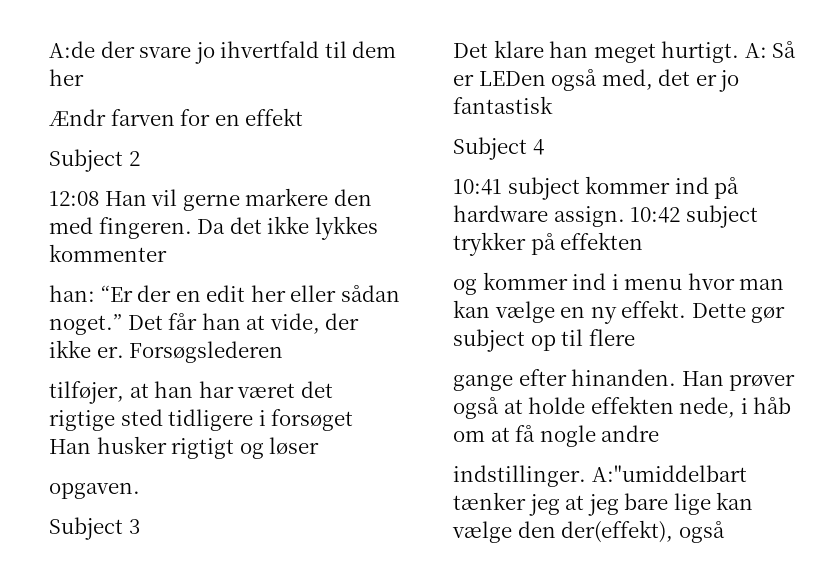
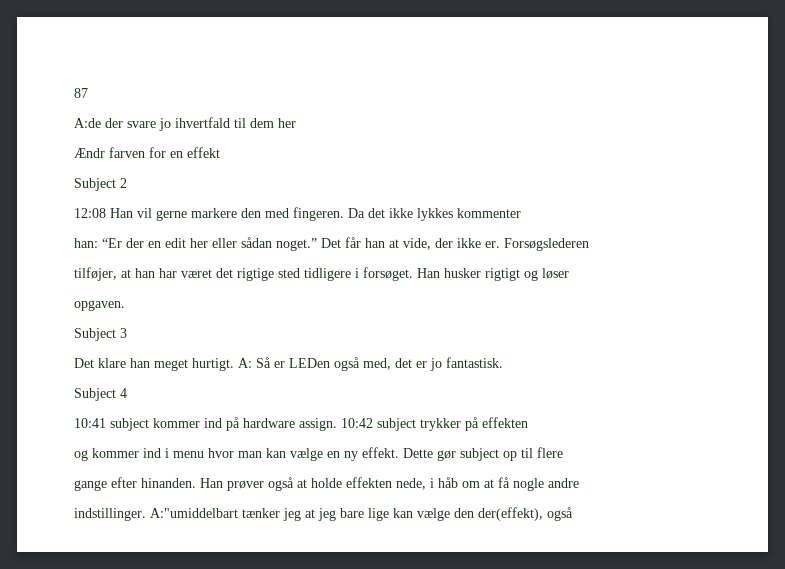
(49, 49) none -> [74,88,88,98] 87 //
[271,409,354,431] forsøget -> [363,267,413,281] forsøget.
[453,96,553,114] fantastisk -> [446,357,503,368] fantastisk.

